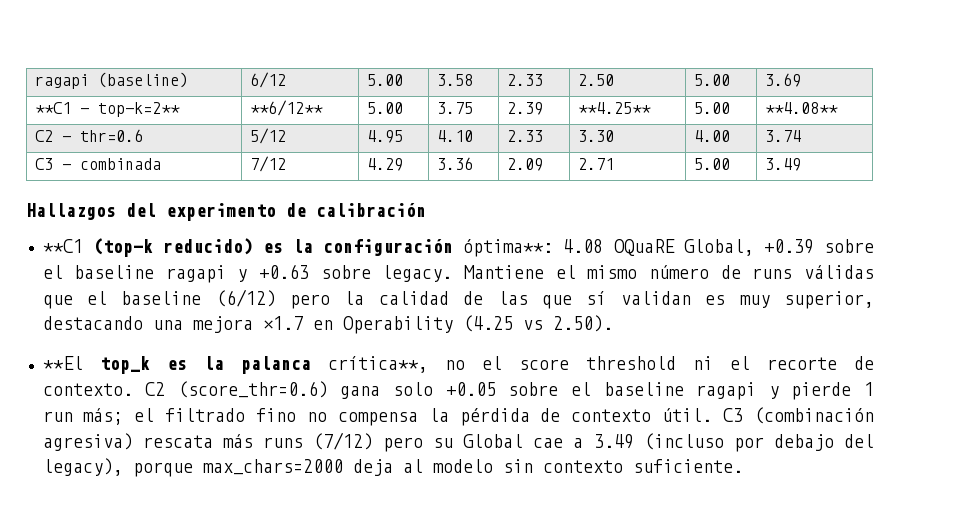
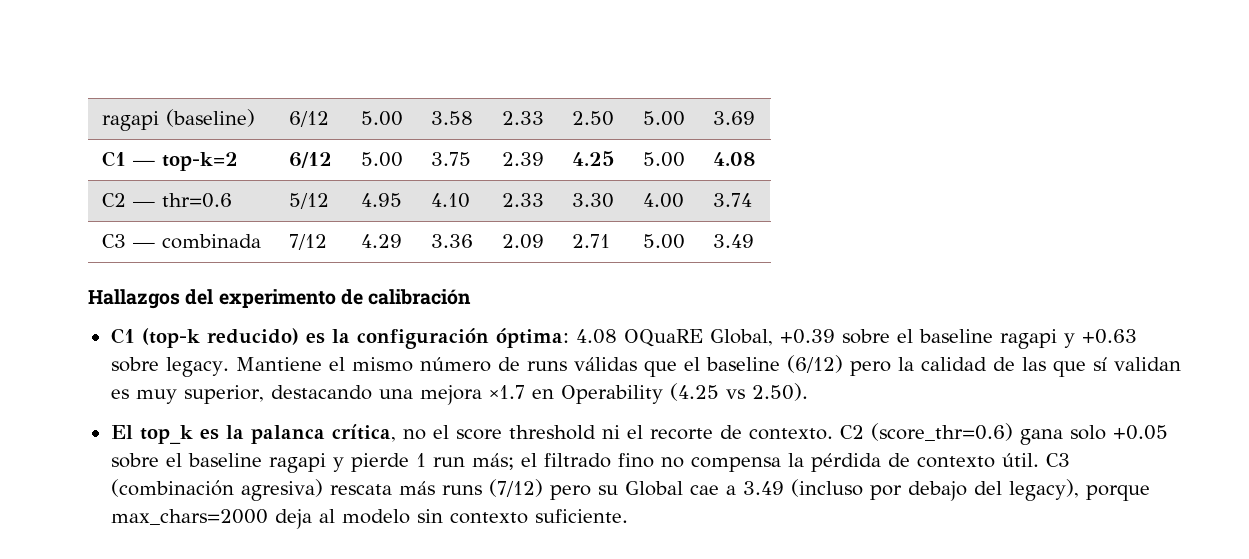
[34,102,180,117] [249,100,323,116] **C1 — top-k=2** | **6/12** -> [101,151,238,171] [288,152,332,168] C1 — top-k=2 | 6/12
[577,102,651,114] [693,102,730,114] [764,102,838,114] **4.25** | 5.00 | **4.08** -> [571,151,614,166] [642,152,685,167] [712,152,755,166] 4.25 | 5.00 | 4.08
[42,239,83,253] **C1 -> [110,328,135,344] C1
[463,239,554,257] óptima**: -> [495,328,569,348] óptima:
[42,356,83,370] **El -> [110,425,133,439] El
[327,356,428,373] crítica**, -> [331,424,396,442] crítica,

